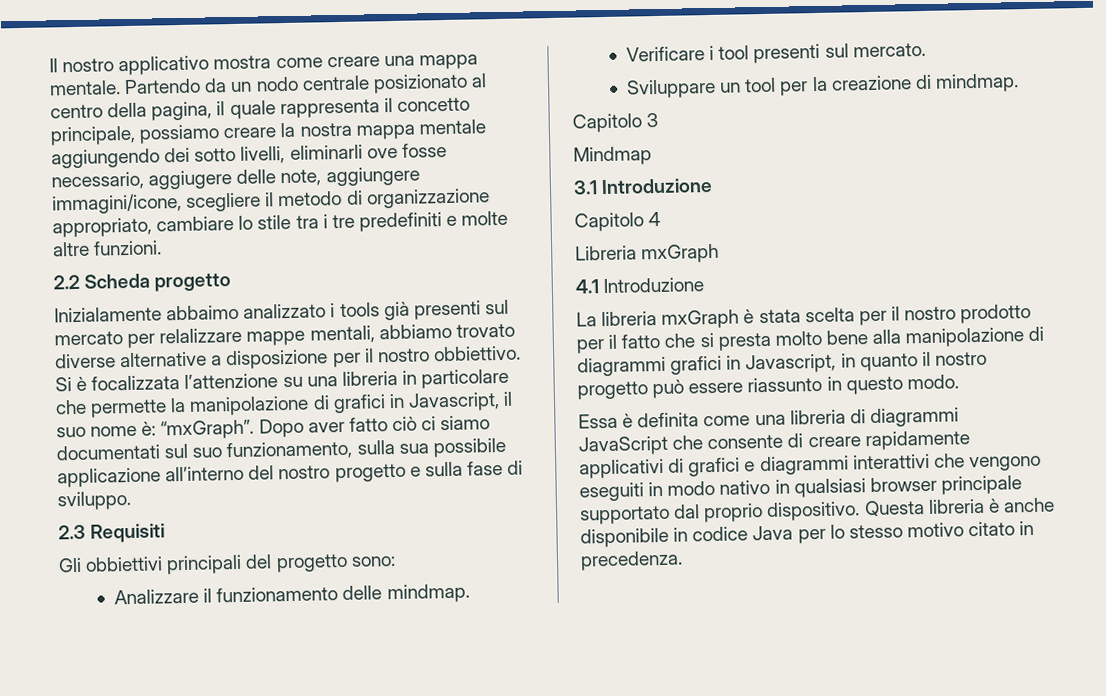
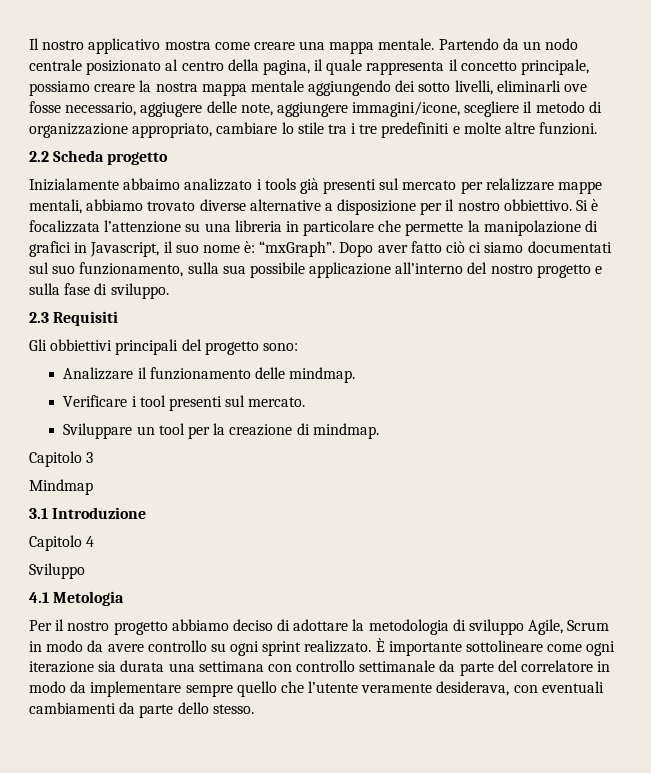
[575,243,720,264] Libreria mxGraph -> [29,563,85,579] Sviluppo
[603,277,705,294] [576,303,1032,329] [576,326,1045,354] [577,351,987,377] [577,374,959,400] [578,407,959,429] [578,430,970,456] [579,453,1041,479] [579,475,1022,502] [580,497,1055,525] [580,520,1035,548] [580,550,683,571] Introduzione // La libreria mxGraph è stata scelta per il nostro prodotto per il fatto che si presta molto bene alla manipolazione di diagrammi grafici in Javascript, in quanto il nostro progetto può essere riassunto in questo modo. // Essa è definita come una libreria di diagrammi JavaScript che consente di creare rapidamente applicativi di grafici e diagrammi interattivi che vengono eseguiti in modo nativo in qualsiasi browser principale supportato dal proprio dispositivo. Questa libreria è anche disponibile in codice Java per lo stesso motivo citato in precedenza. -> [53,591,125,606] [29,619,610,635] [29,638,616,656] [29,660,611,676] [29,681,604,697] [29,702,254,718] Metologia // Per il nostro progetto abbiamo deciso di adottare la metodologia di sviluppo Agile, Scrum in modo da avere controllo su ogni sprint realizzato. È importante sottolineare come ogni iterazione sia durata una settimana con controllo settimanale da parte del correlatore in modo da implementare sempre quello che l’utente veramente desiderava, con eventuali cambiamenti da parte dello stesso.

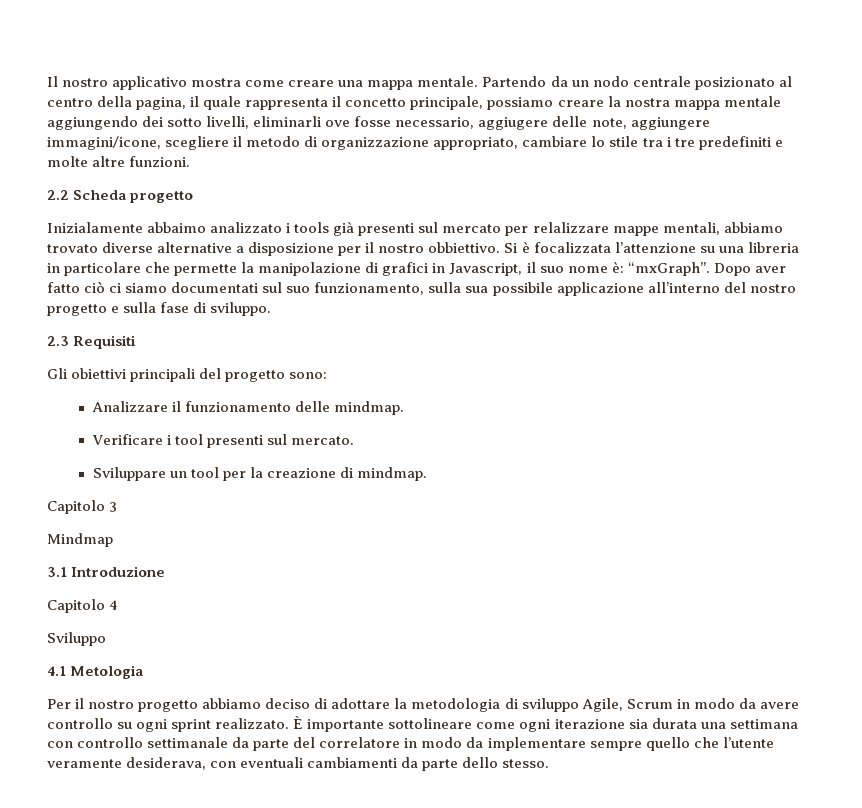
[50,339,113,351] obbiettivi -> [71,368,127,379] obiettivi

